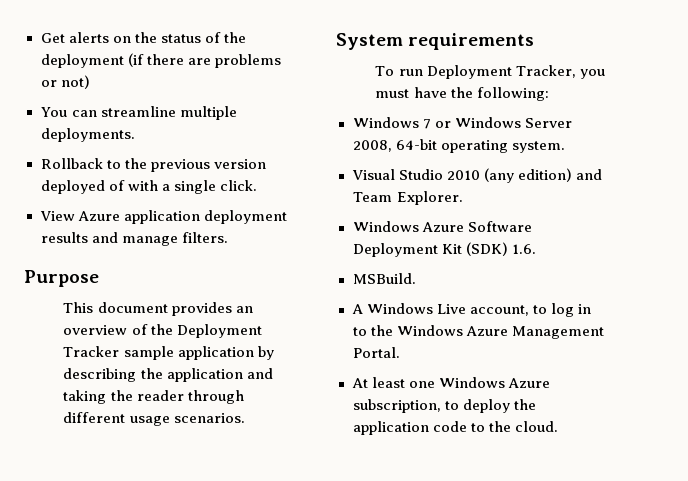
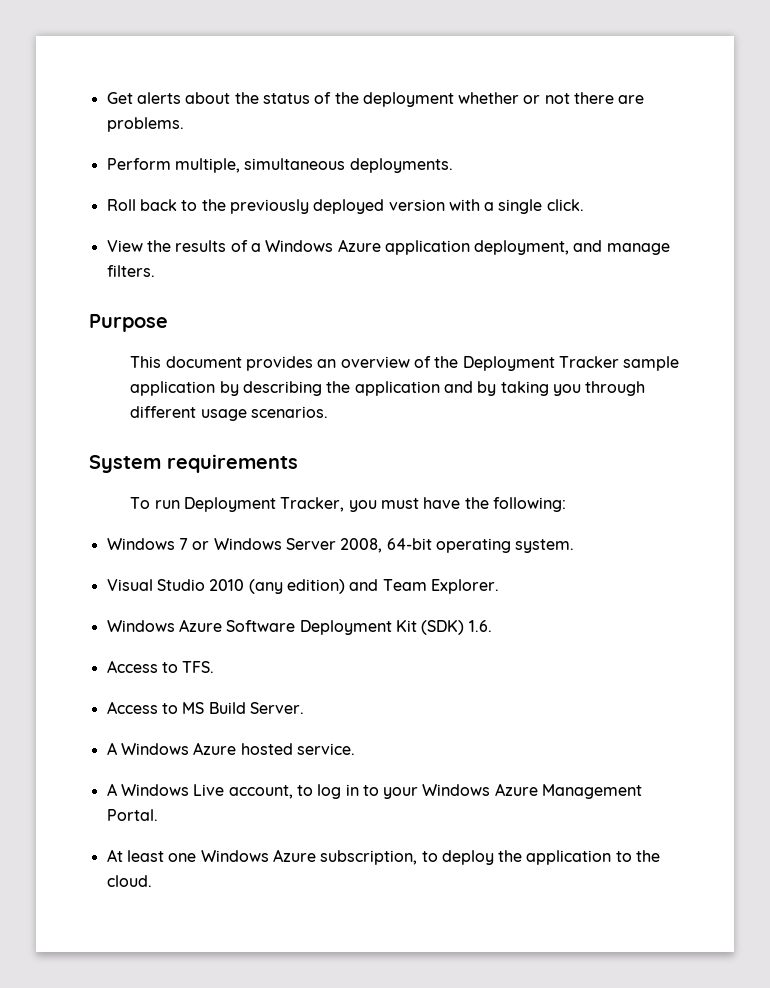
[112,36,131,43] on -> [185,92,231,104] about
[127,53,281,68] [40,75,90,89] [40,106,237,120] [40,128,135,142] [40,158,266,172] [40,180,125,194] (if there are problems or not) // You can streamline multiple deployments. // Rollback to the previous version deployed of -> [458,92,645,104] [106,117,184,132] [106,158,453,173] [106,199,445,214] whether or not there are problems. // Perform multiple, simultaneous deployments. // Roll back to the previously deployed version
[77,210,287,224] [40,232,88,243] Azure application deployment results -> [146,239,570,255] the results of a Windows Azure application deployment,
[63,390,184,404] taking the reader -> [477,381,581,396] by taking you
[352,273,416,284] MSBuild. -> [106,660,215,673] [106,701,304,714] [106,742,355,755] Access to TFS. // Access to MS Build Server. // A Windows Azure hosted service.
[370,325,393,336] the -> [383,787,419,799] your
[432,421,467,432] code -> (612, 857) none

